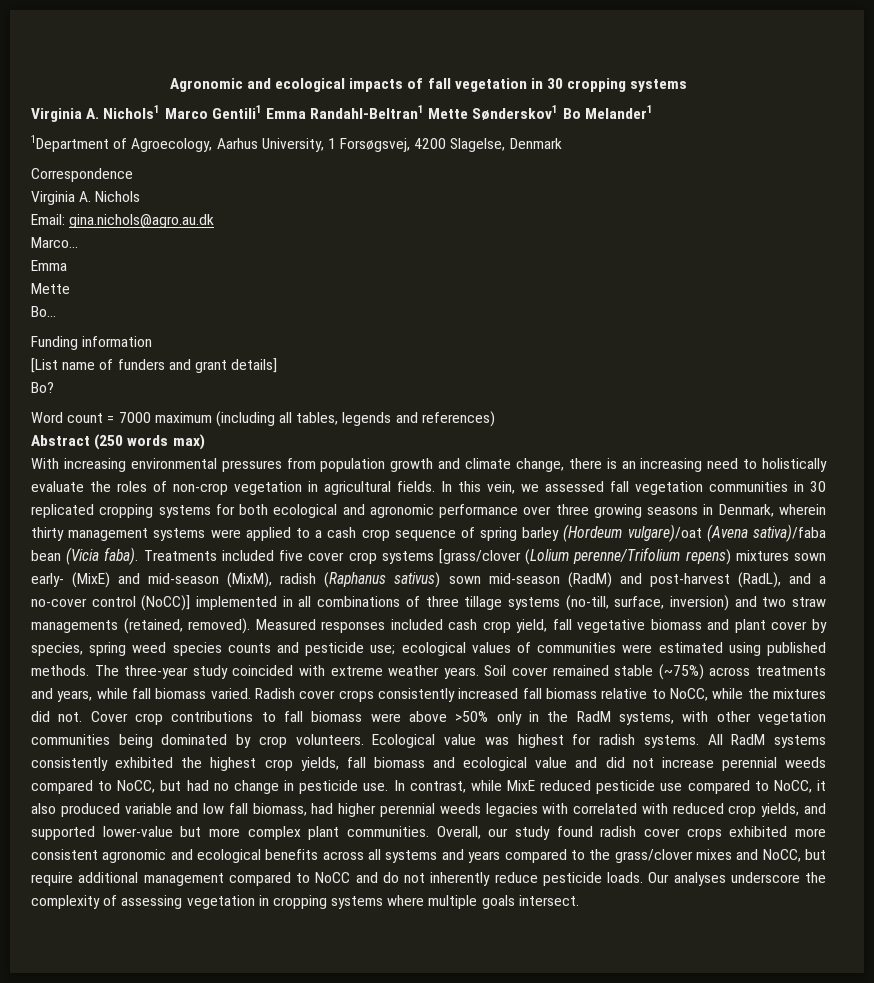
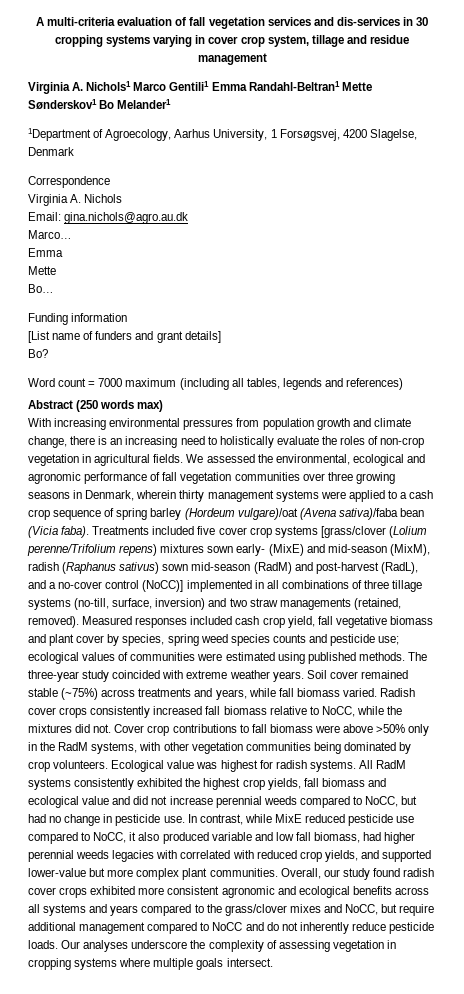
[169,78,688,92] Agronomic and ecological impacts of fall vegetation in 30 cropping systems -> [35,17,429,29] [55,35,409,47] [197,53,267,65] A multi-criteria evaluation of fall vegetation services and dis-services in 30 cropping systems varying in cover crop system, tillage and residue management
[441,481,826,495] [31,504,519,518] In this vein, we assessed fall vegetation communities in 30 replicated cropping systems for both ecological and agronomic performance -> [186,454,425,466] [28,472,300,484] We assessed the environmental, ecological and agronomic performance of fall vegetation communities

